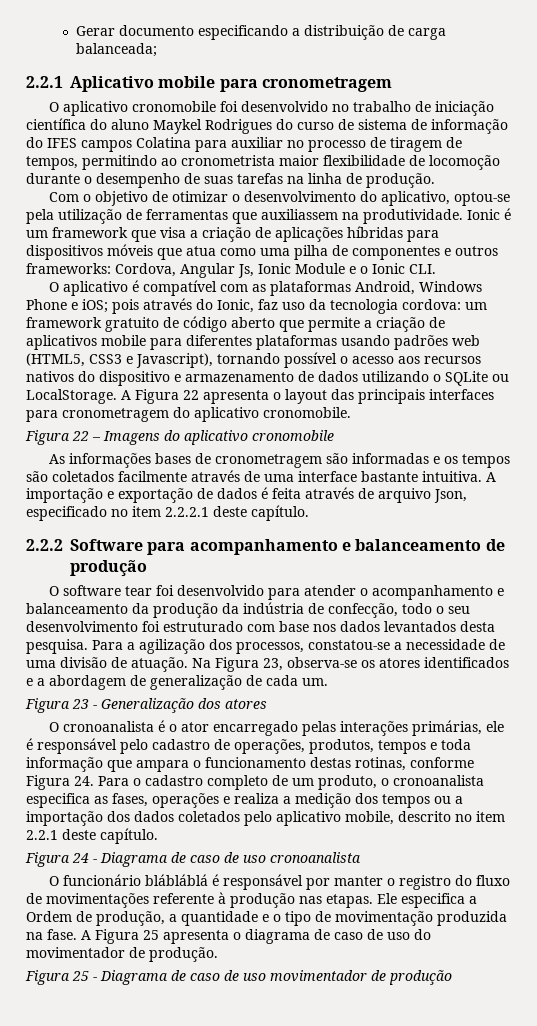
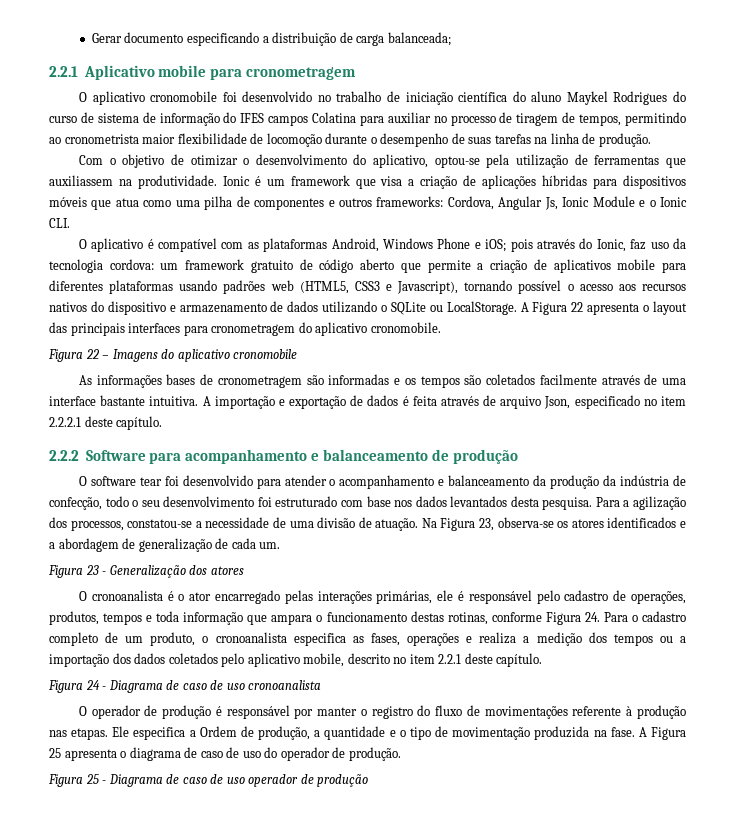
[62,874,208,886] funcionário blábláblá -> [91,705,212,719] operador de produção
[26,947,125,958] movimentador -> [280,747,330,761] operador
[270,970,367,982] movimentador -> [248,774,299,787] operador

